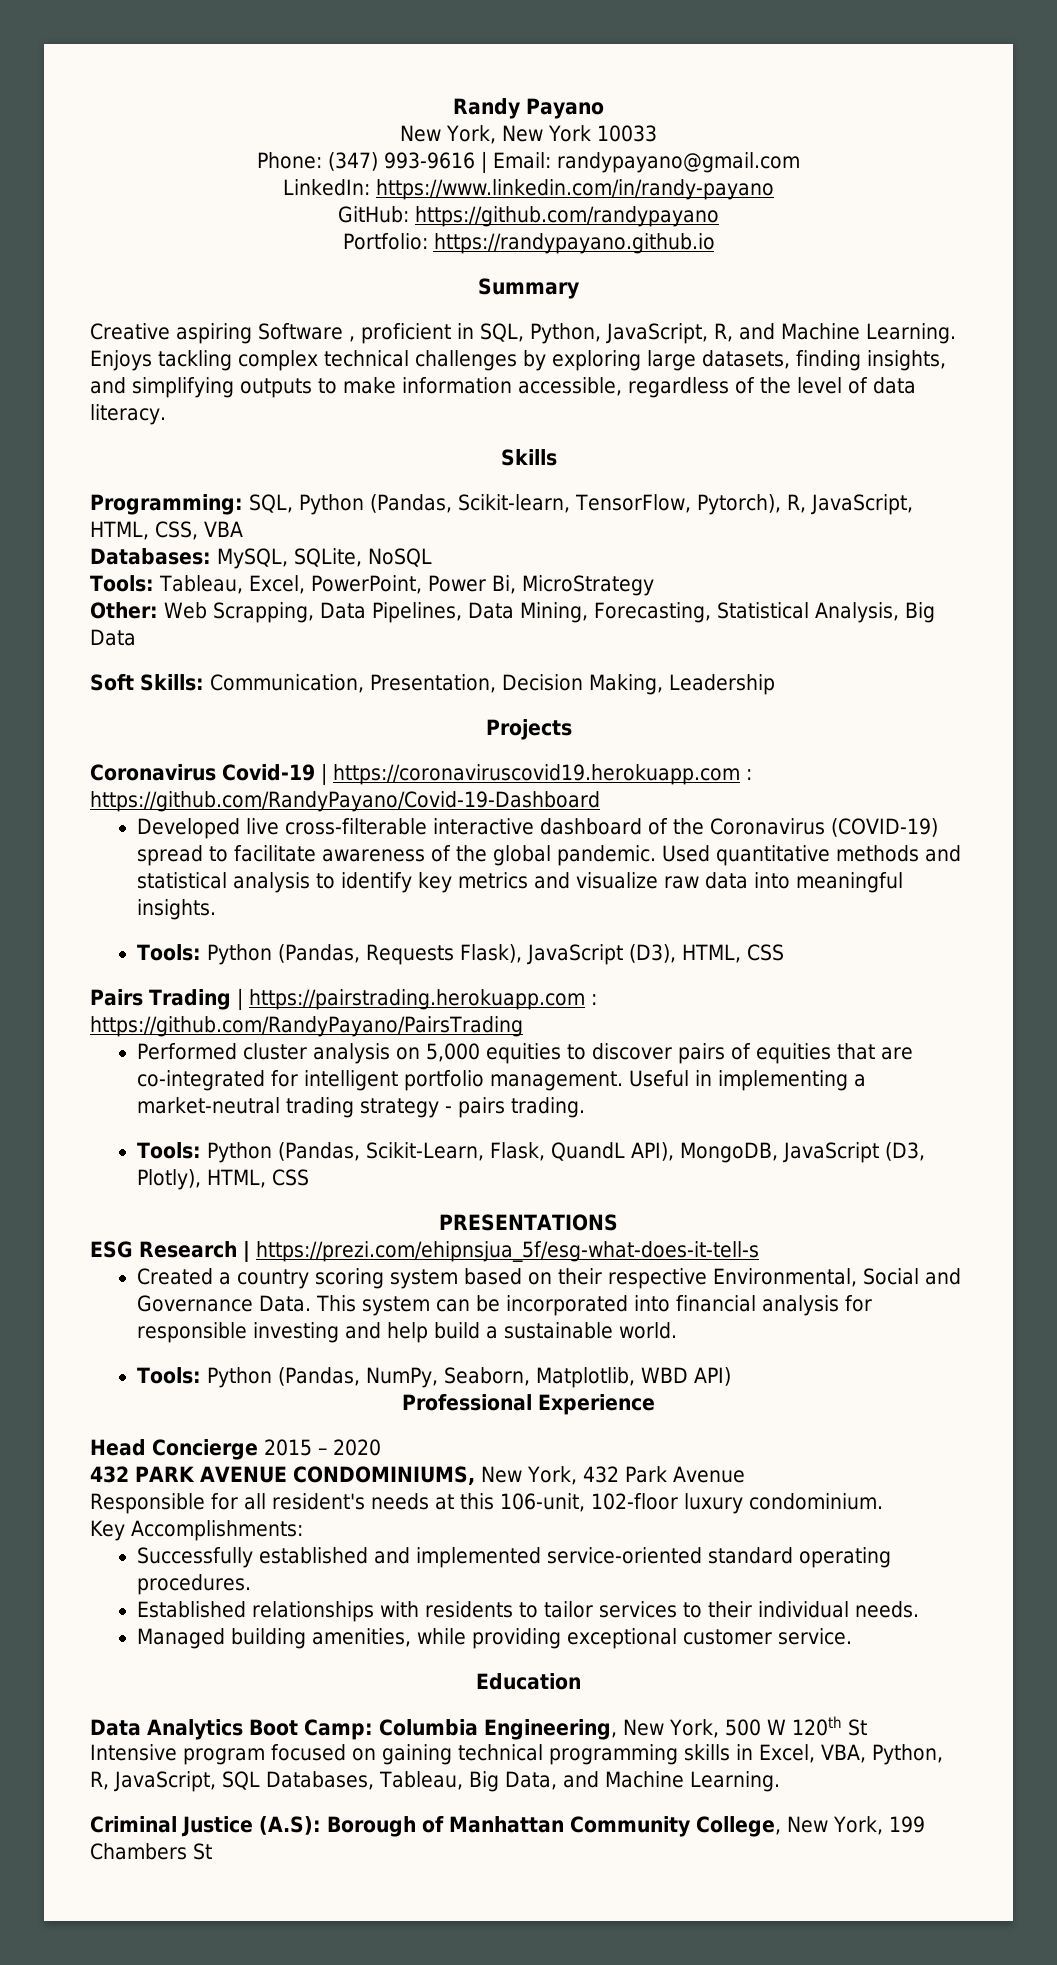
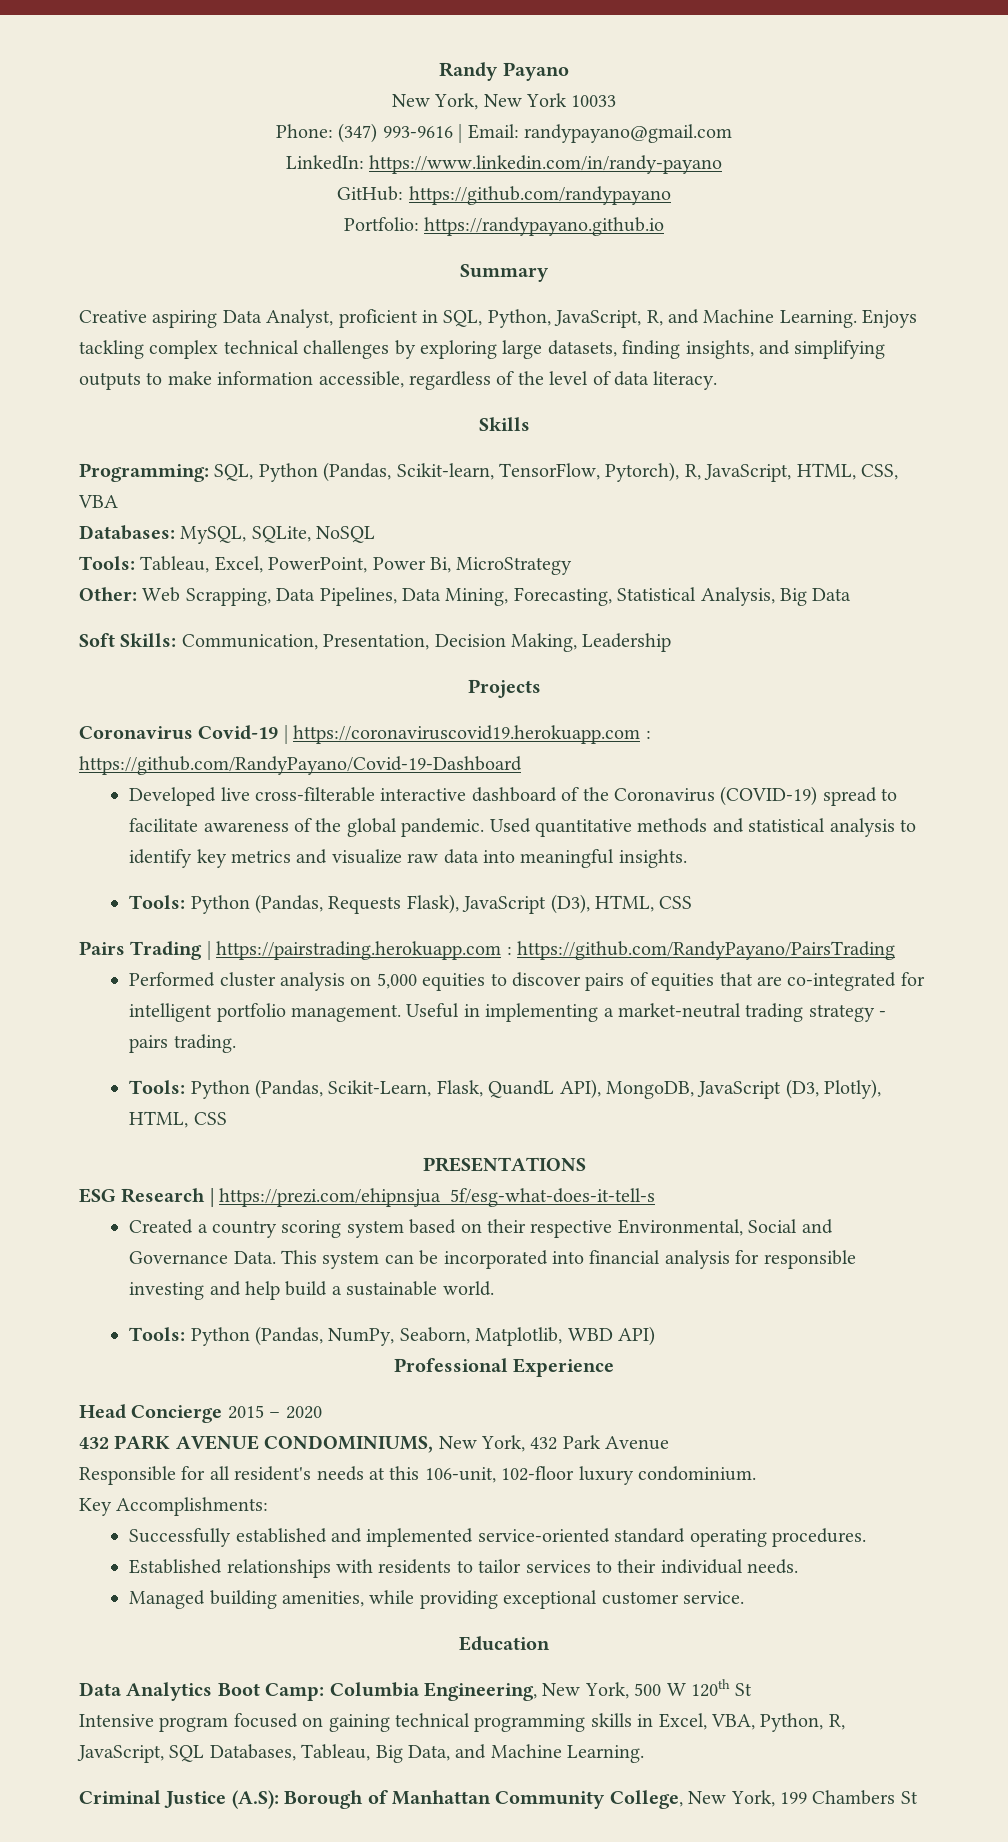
[258,323,355,342] Software , -> [222,309,334,328] Data Analyst,

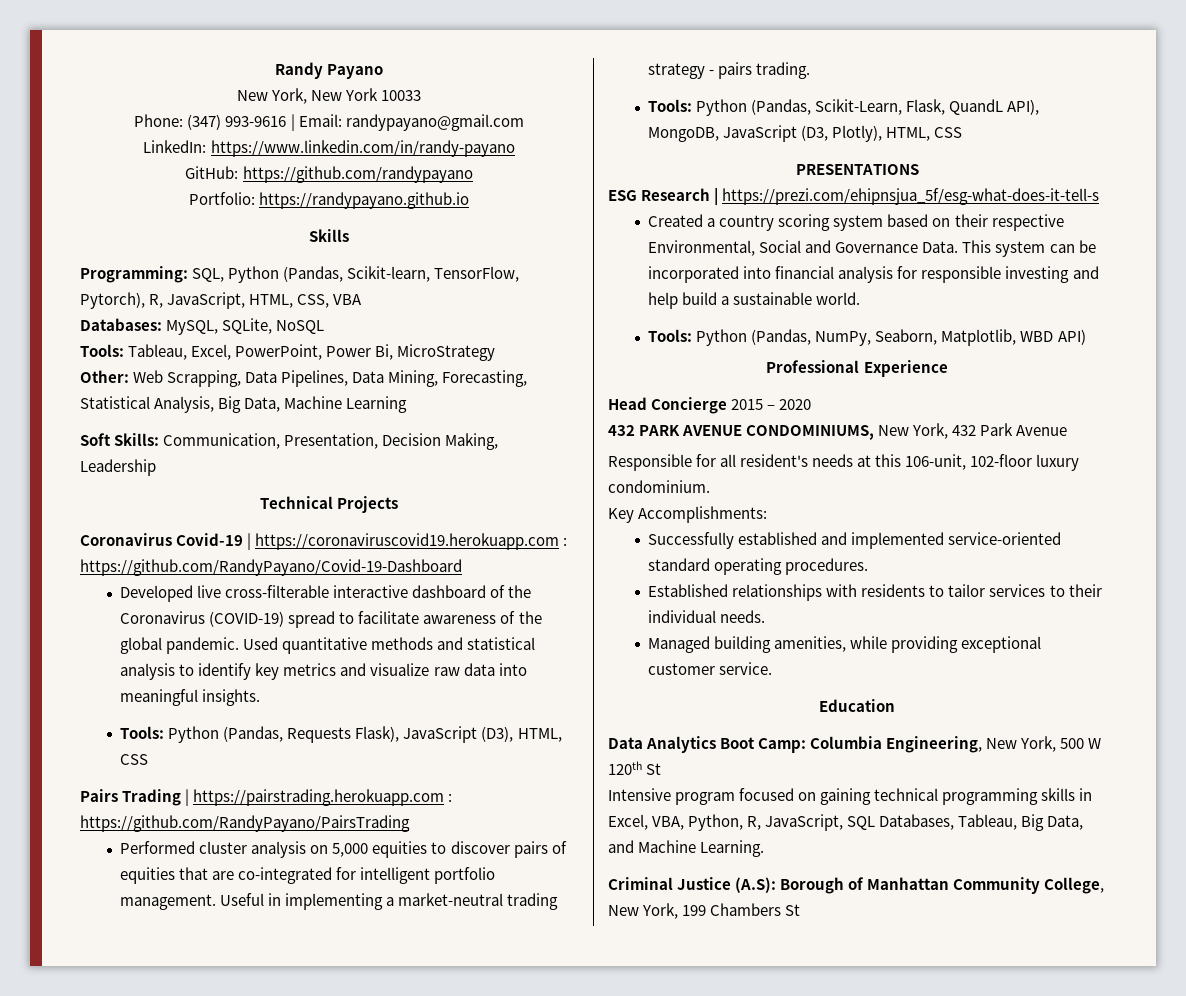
[460,264,549,282] [79,309,918,328] [79,340,886,359] [79,371,718,390] // Summary // Creative aspiring Data Analyst, proficient in SQL, Python, JavaScript, R, and Machine Learning. Enjoys tackling complex technical challenges by exploring large datasets, finding insights, and simplifying outputs to make information accessible, regardless of the level of data literacy. -> (470, 200) none
[812,588,852,601] Data -> [244,396,408,413] Data, Machine Learning
(672, 642) none -> [259,496,333,509] Technical

